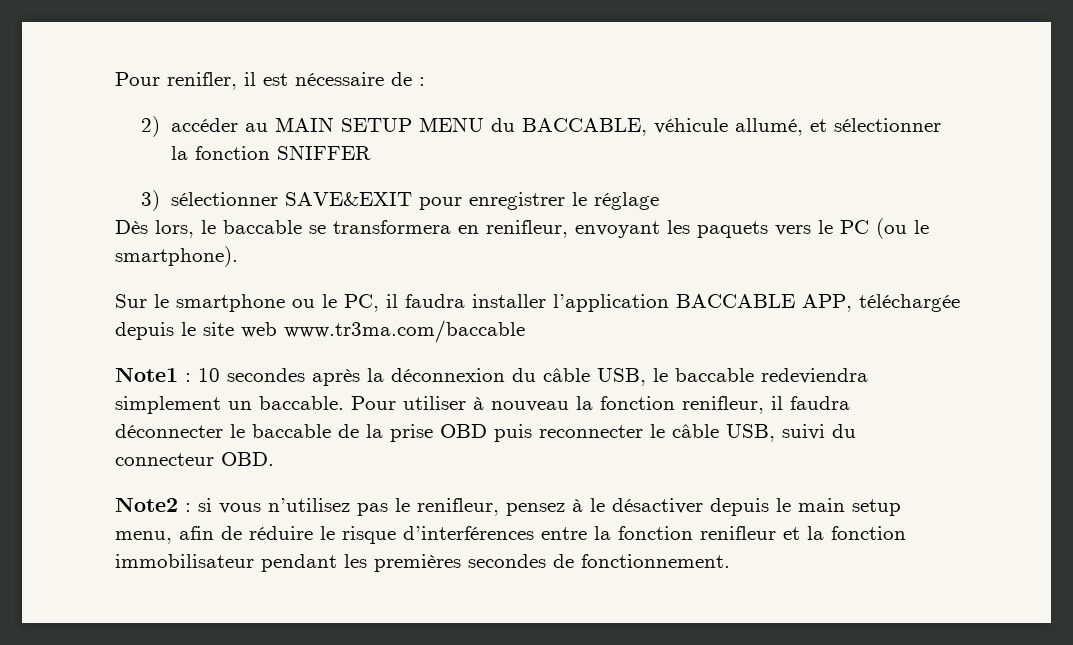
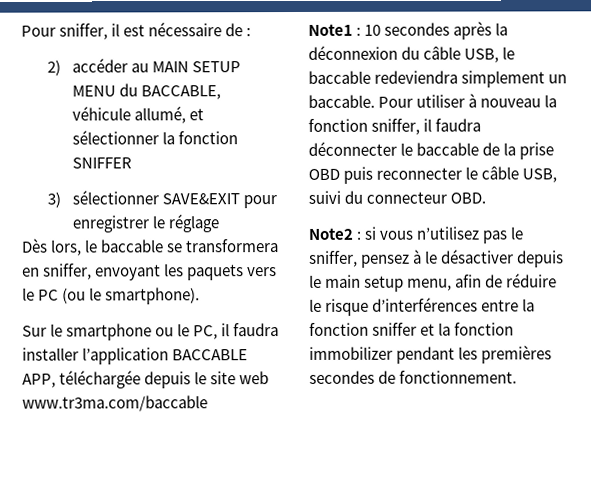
[115,72,237,90] Pour renifler, -> [21,23,109,40] Pour sniffer,
[486,220,568,238] renifleur, -> [43,263,93,280] sniffer,
[682,396,764,414] renifleur, -> [371,118,421,135] sniffer,
[417,498,499,516] renifleur, -> [309,250,358,267] sniffer,
[700,526,776,540] renifleur -> [372,322,418,336] sniffer
[115,554,254,568] immobilisateur -> [309,346,393,360] immobilizer

